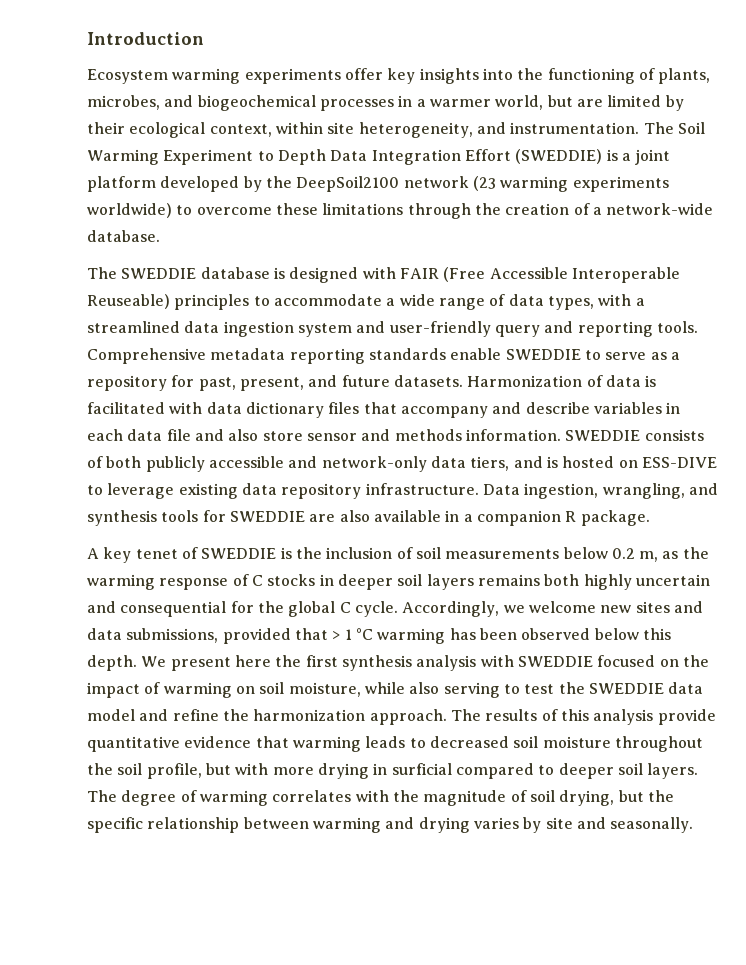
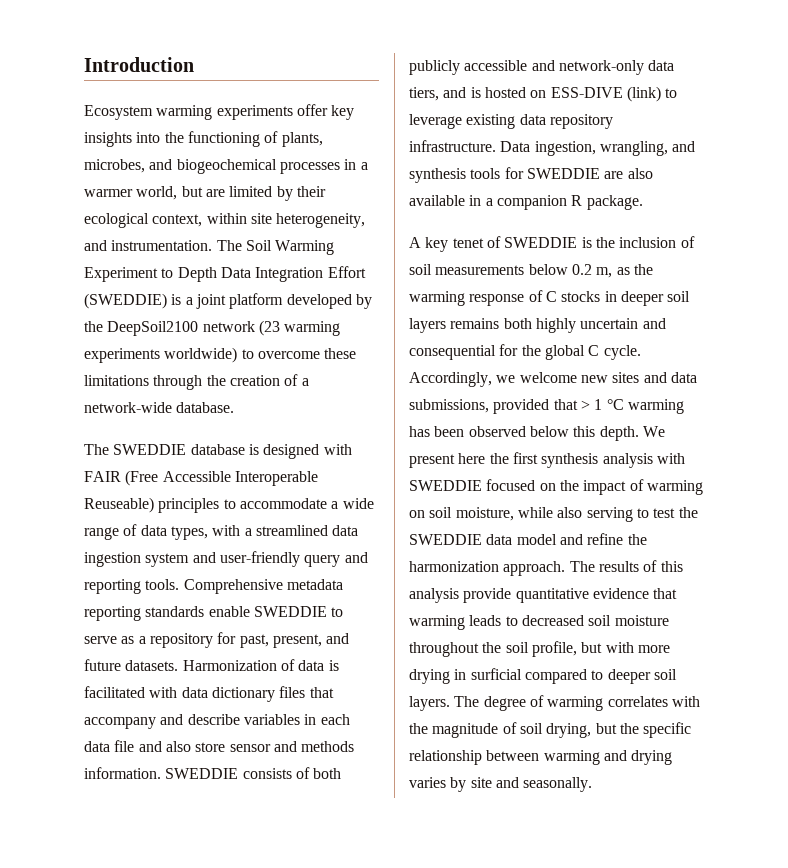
(717, 462) none -> [626,86,661,102] (link)

